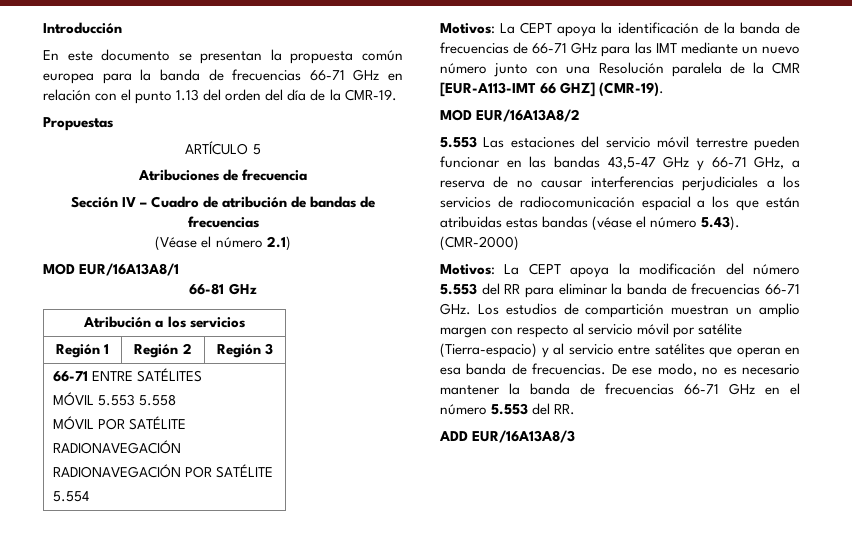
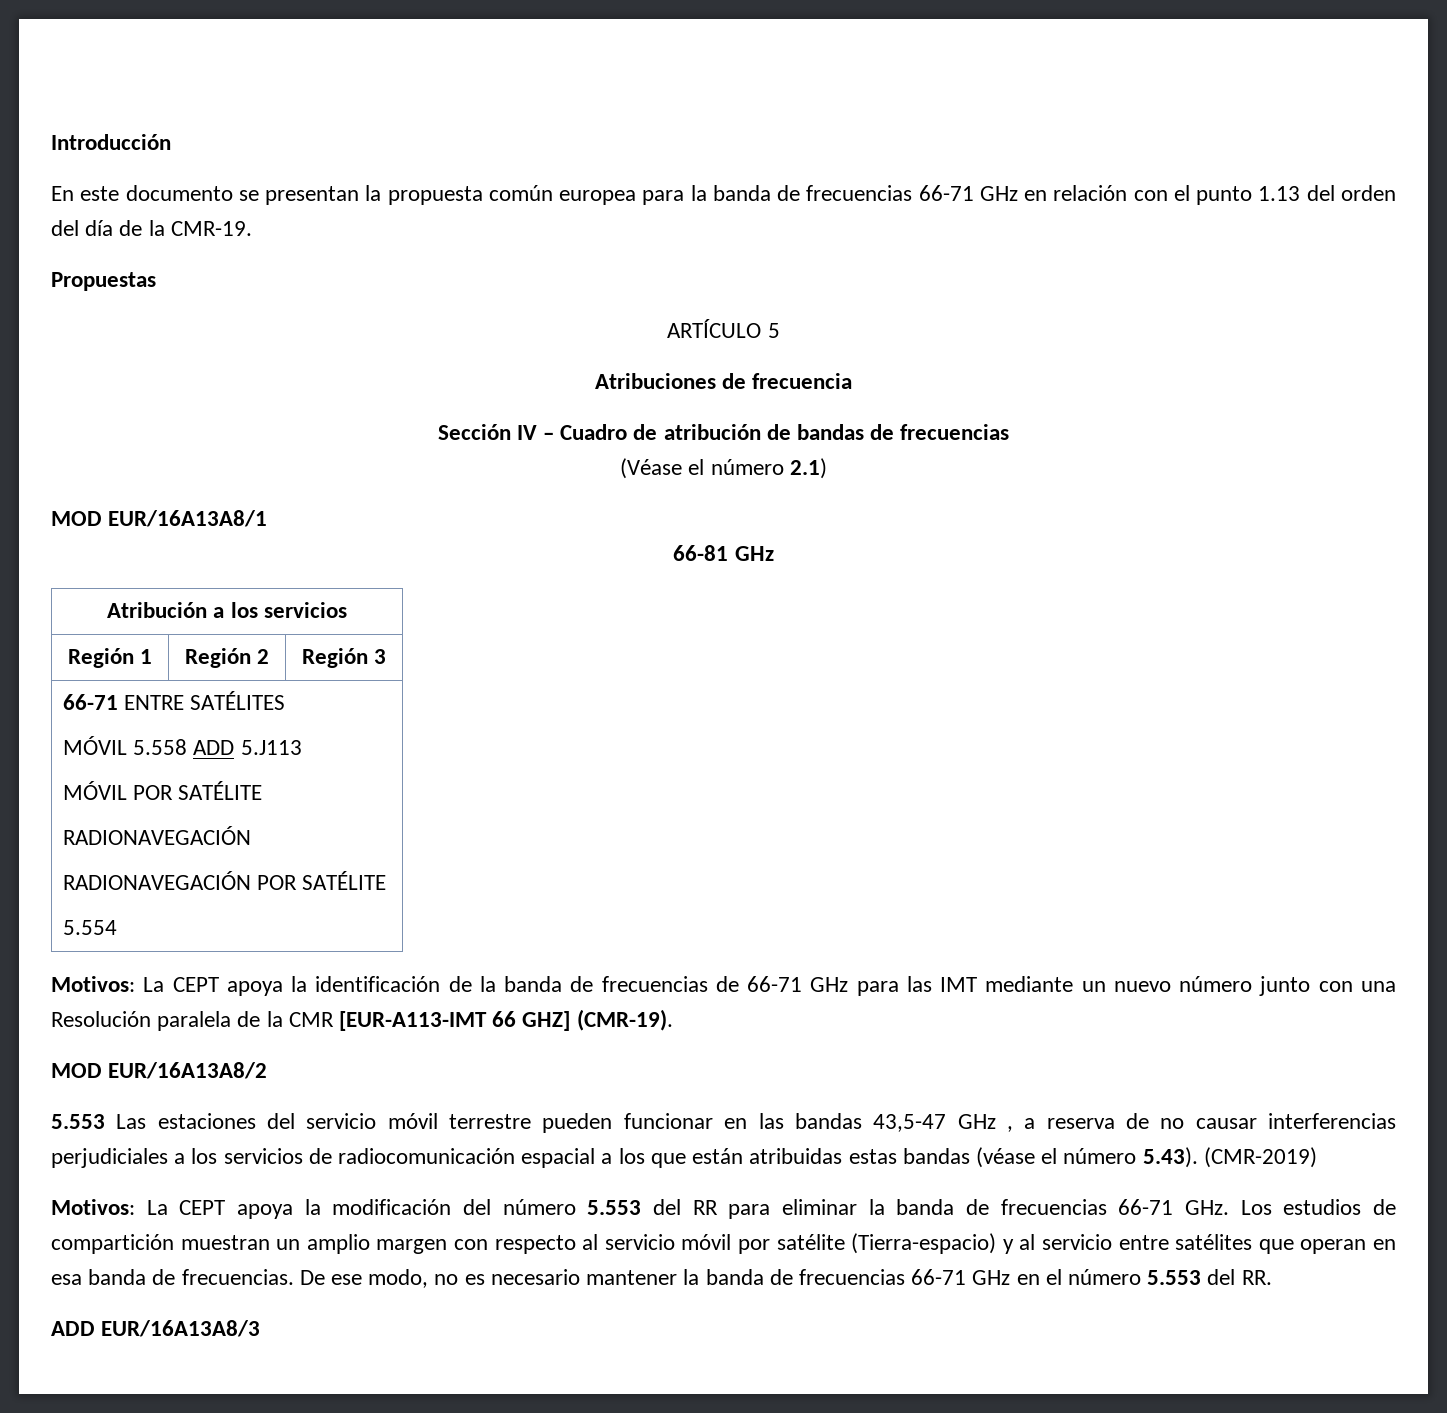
[97,394,135,406] 5.553 -> (127, 745) none
(176, 400) none -> [193,740,302,755] ADD 5.J113
[697,156,785,171] y 66-71 GHz, -> [1006,1126,1013,1132] ,
[440,236,519,251] (CMR-2000) -> [1203,1147,1317,1168] (CMR-2019)

